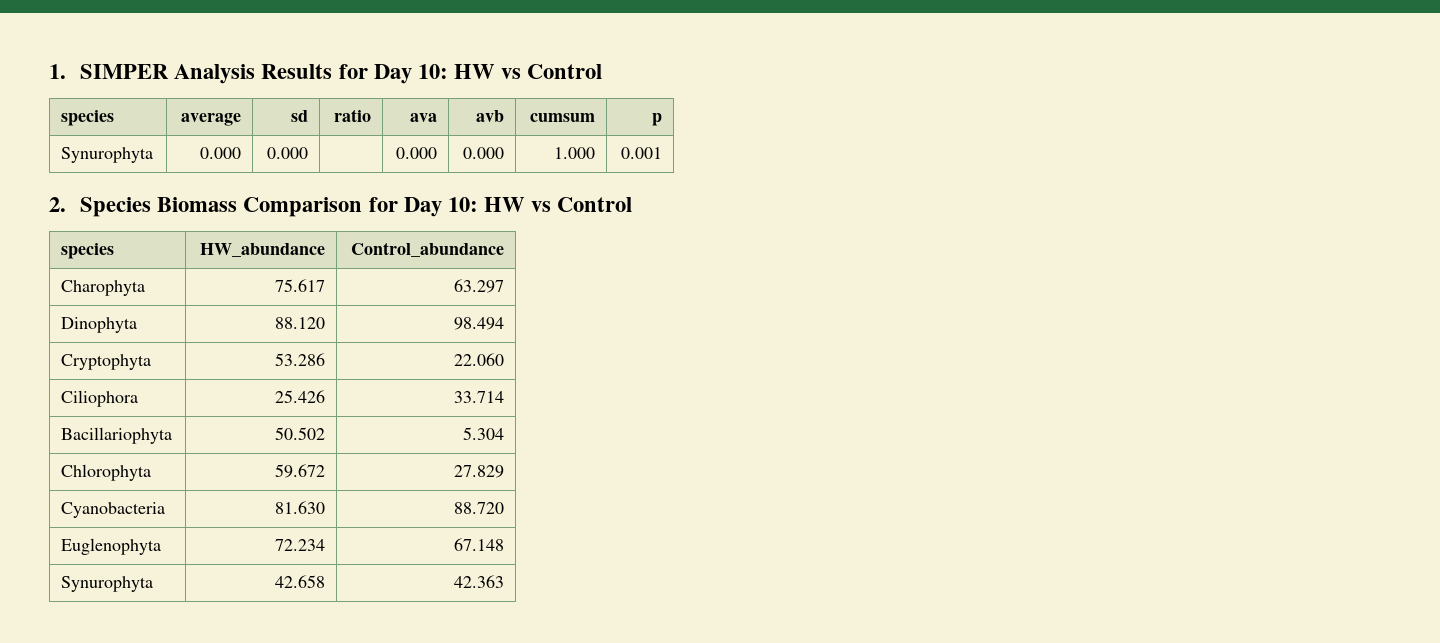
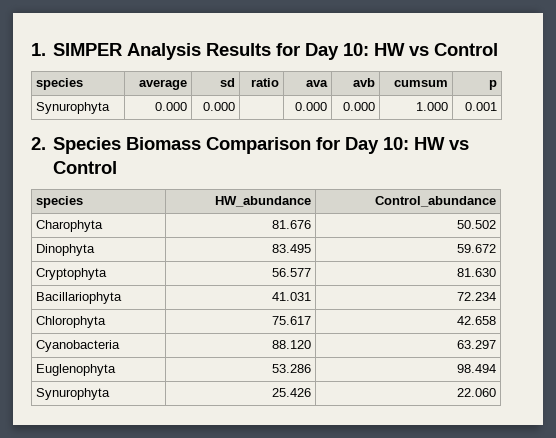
[274,279,325,292] 75.617 -> [271,220,311,229] [456,220,496,229] [36,244,96,256] [271,244,311,253] [456,244,496,253] [36,268,108,280] [271,268,311,277] [456,268,496,277] [36,292,123,304] [271,292,311,301] [456,292,496,301] [36,316,107,328] [271,316,311,325] [456,316,496,325] [36,340,121,352] [271,340,311,349] 81.676 | 50.502 // Dinophyta | 83.495 | 59.672 // Cryptophyta | 56.577 | 81.630 // Bacillariophyta | 41.031 | 72.234 // Chlorophyta | 75.617 | 42.658 // Cyanobacteria | 88.120
[61,317,138,333] [274,317,325,329] Dinophyta | 88.120 -> [36,364,117,376] [271,364,311,373] Euglenophyta | 53.286
[61,354,152,370] [274,353,325,366] [453,353,504,366] [61,390,139,407] [274,390,325,403] [453,391,504,403] [61,427,173,444] [274,427,325,440] [462,427,504,440] [61,464,152,481] [274,464,325,478] [453,465,504,478] [61,502,166,518] [274,501,325,514] [453,502,504,514] [61,538,162,555] [274,539,325,551] [453,538,504,551] [61,576,154,592] [274,575,325,588] [453,575,504,588] Cryptophyta | 53.286 | 22.060 // Ciliophora | 25.426 | 33.714 // Bacillariophyta | 50.502 | 5.304 // Chlorophyta | 59.672 | 27.829 // Cyanobacteria | 81.630 | 88.720 // Euglenophyta | 72.234 | 67.148 // Synurophyta | 42.658 | 42.363 -> [36,388,111,400] [271,388,311,397] [456,388,496,397] Synurophyta | 25.426 | 22.060

